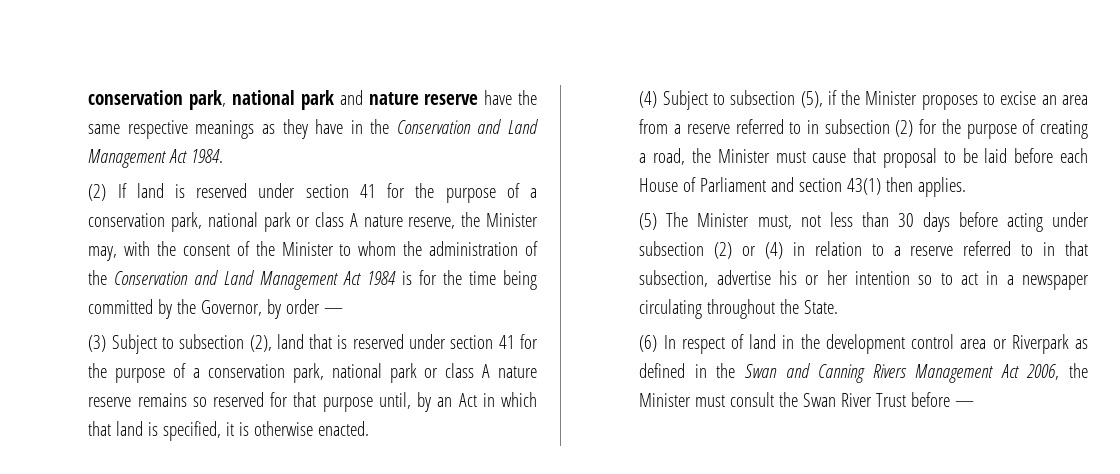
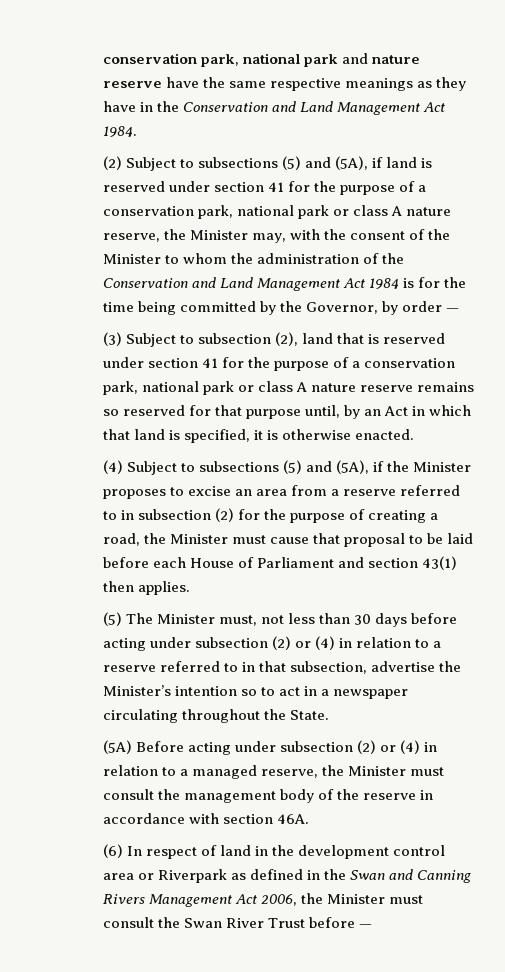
[117,183,127,198] If -> [125,156,384,171] Subject to subsections (5) and (5A), if
[730,90,823,108] subsection (5), -> [198,460,369,474] subsections (5) and (5A),
[779,270,848,285] his or her -> [439,661,462,672] [102,685,171,696] the Minister’s
(839, 307) none -> [102,740,438,755] [102,765,445,779] [102,789,434,803] [102,813,309,824] // (5A) Before acting under subsection (2) or (4) in relation to a managed reserve, the Minister must consult the management body of the reserve in accordance with section 46A.

